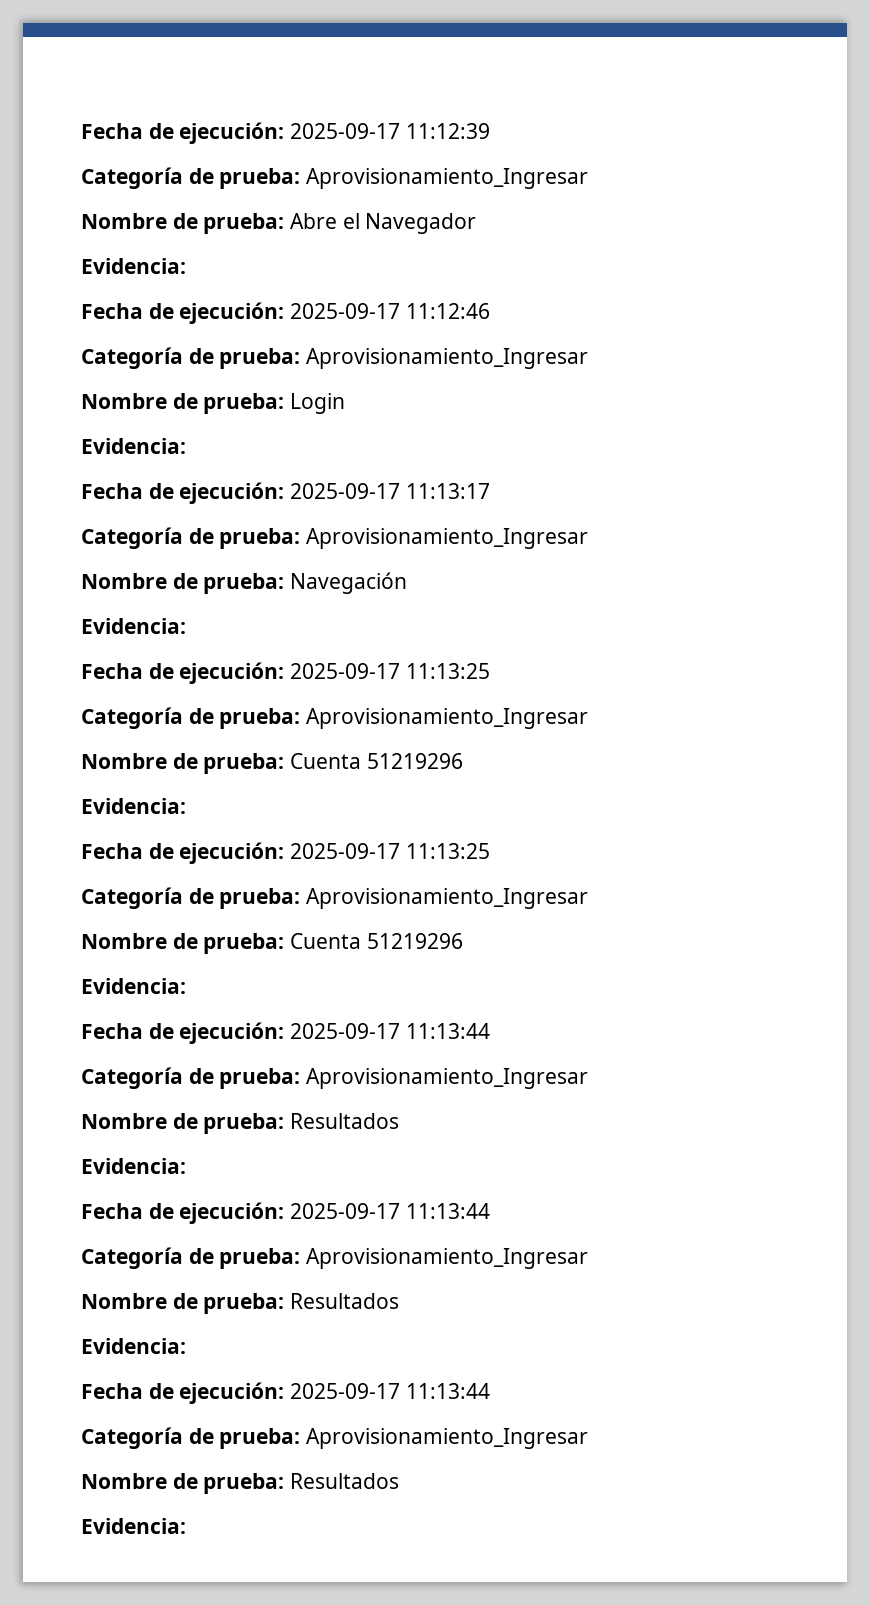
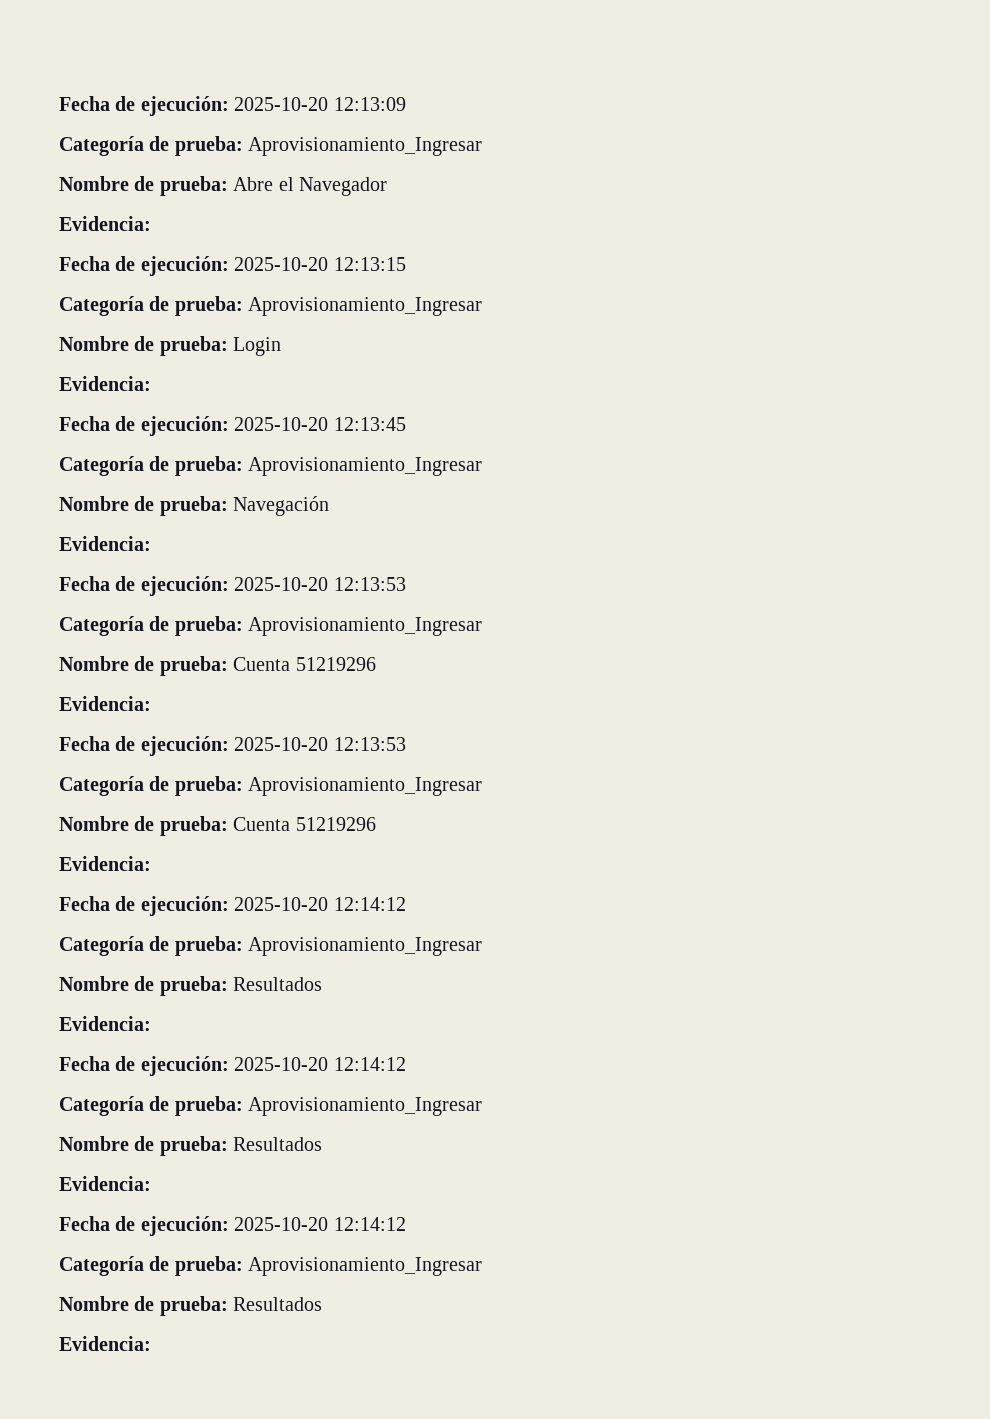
[81,122,490,144] Fecha de ejecución: 2025-09-17 11:12:39 -> [59,96,406,116] Fecha de ejecución: 2025-10-20 12:13:09
[290,303,490,319] 2025-09-17 11:12:46 -> [234,257,406,271] 2025-10-20 12:13:15
[290,483,490,499] 2025-09-17 11:13:17 -> [234,417,406,431] 2025-10-20 12:13:45
[290,663,490,679] 2025-09-17 11:13:25 -> [234,577,406,591] 2025-10-20 12:13:53
[290,843,490,859] 2025-09-17 11:13:25 -> [234,737,406,751] 2025-10-20 12:13:53
[290,1023,490,1039] 2025-09-17 11:13:44 -> [234,897,406,911] 2025-10-20 12:14:12
[290,1203,490,1219] 2025-09-17 11:13:44 -> [234,1057,406,1071] 2025-10-20 12:14:12
[290,1383,490,1399] 2025-09-17 11:13:44 -> [234,1217,406,1231] 2025-10-20 12:14:12

